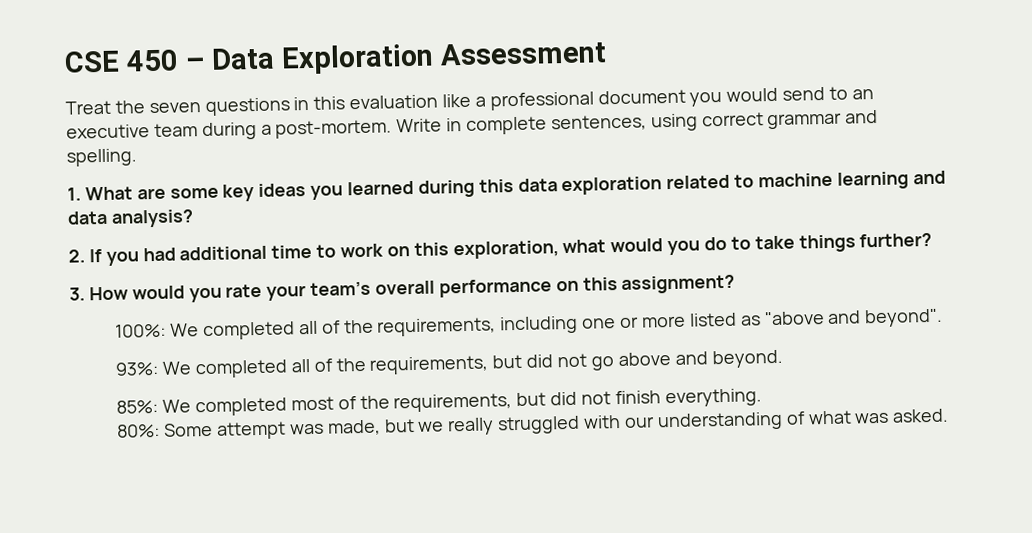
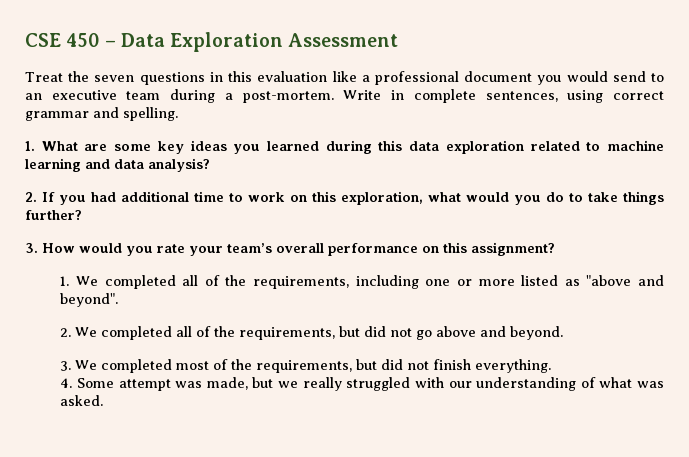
[115,323,167,338] 100%: -> [60,276,70,286] 1.
[115,361,160,376] 93%: -> [60,328,72,337] 2.
[116,399,159,414] 85%: -> [60,361,72,371] 3.
[116,423,161,438] 80%: -> [60,378,73,388] 4.

